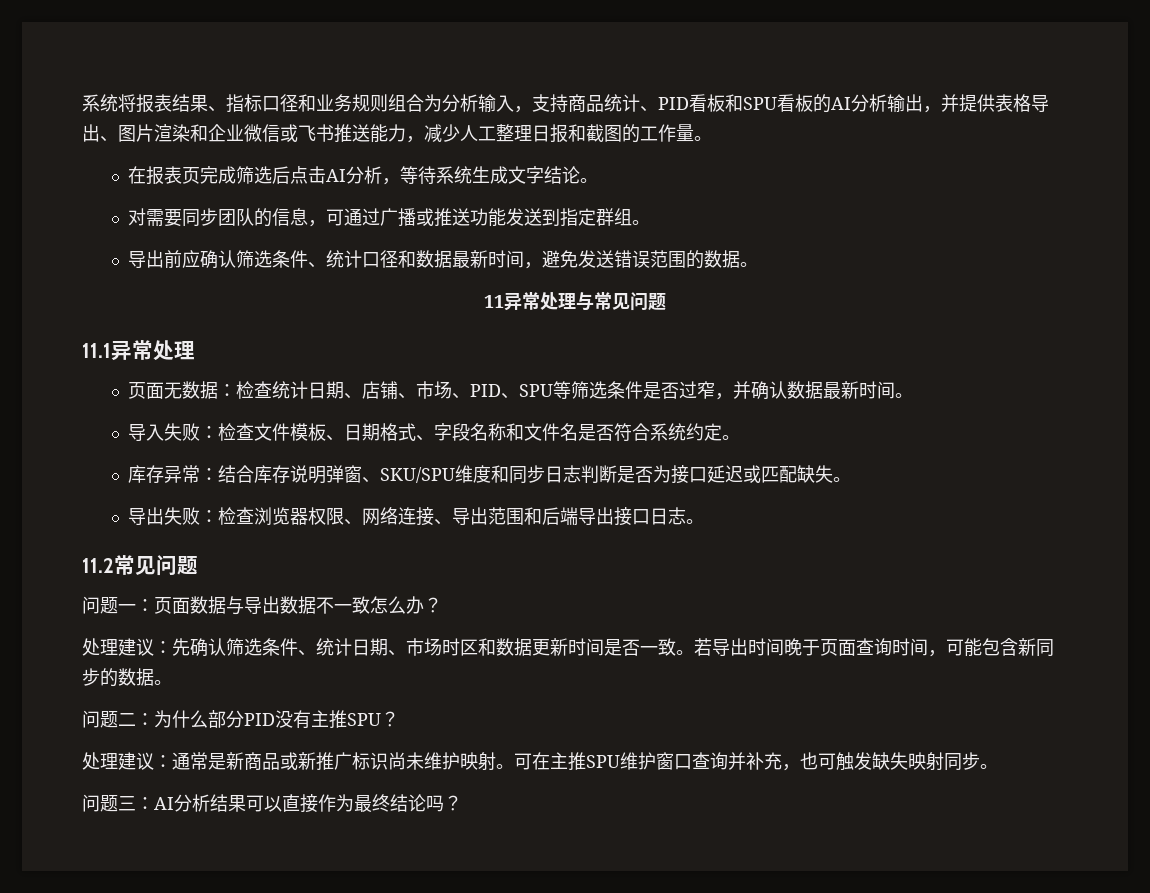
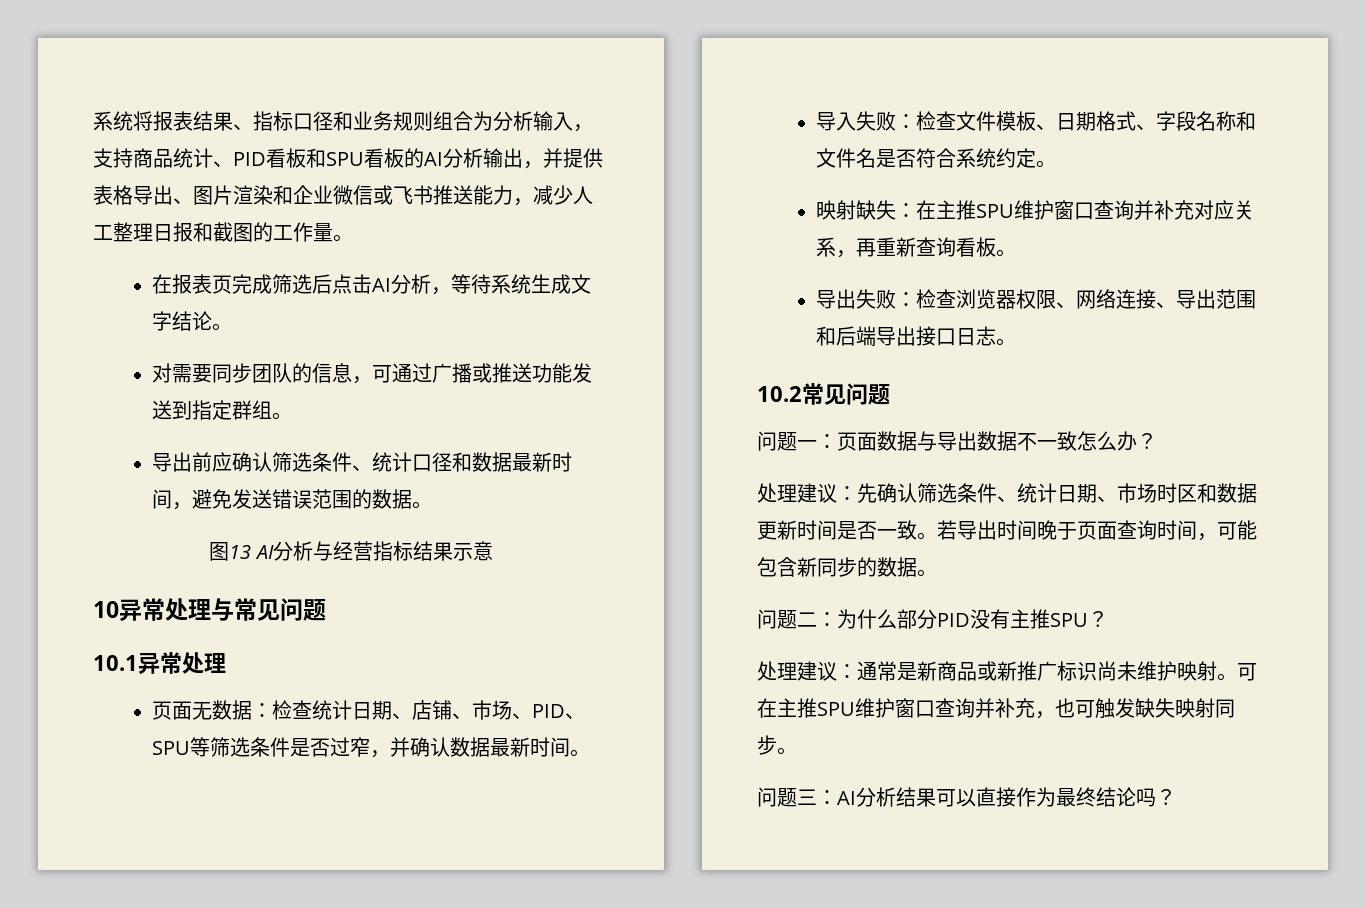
[484,295,504,308] 11 -> [209,541,493,561] [93,601,119,618] 图13 AI分析与经营指标结果示意 // 10
[82,343,111,358] 11.1 -> [93,655,138,671] 10.1
[128,465,834,484] 库存异常：结合库存说明弹窗、SKU/SPU维度和同步日志判断是否为接口延迟或匹配缺失 -> [815,200,1254,220] [815,237,996,258] 映射缺失：在主推SPU维护窗口查询并补充对应关系，再重新查询看板
[82,558,114,573] 11.2 -> [757,386,802,402] 10.2

